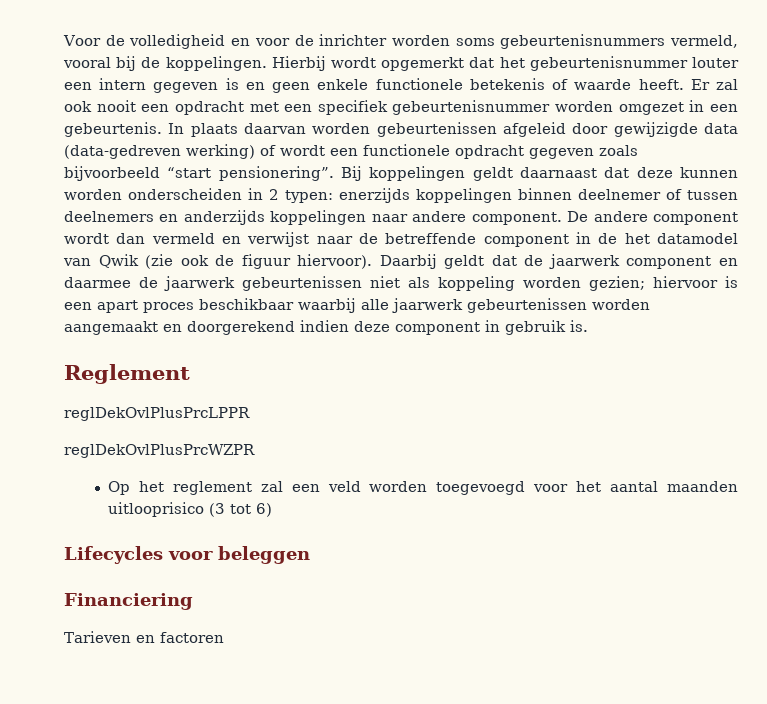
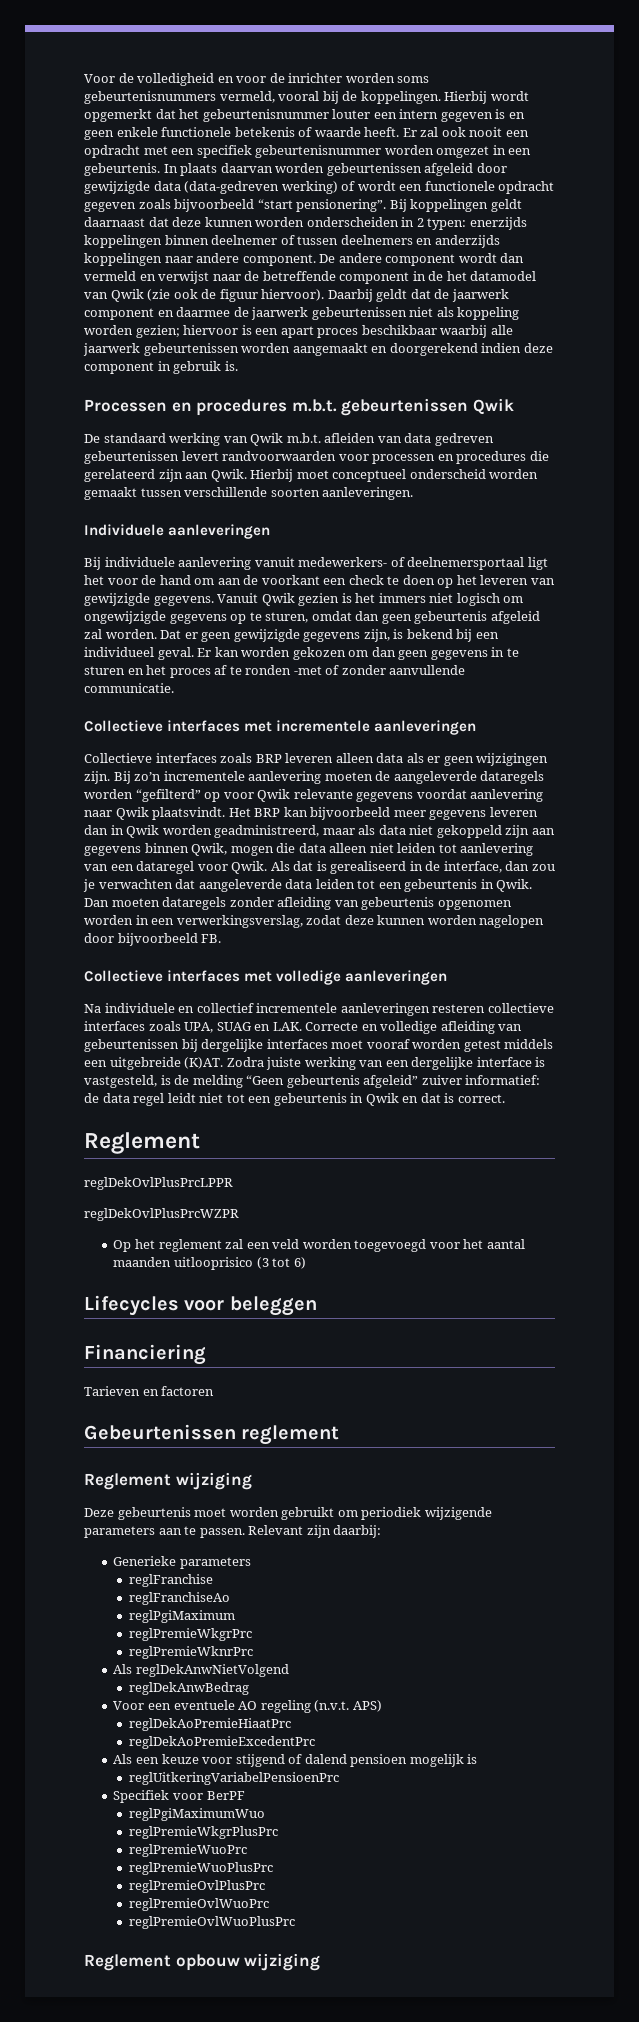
(588, 326) none -> [84,398,514,416] [84,433,494,446] [84,451,549,464] [84,469,539,482] [84,487,414,500] [84,524,271,539] [84,557,548,570] [84,575,555,588] [84,593,524,606] [84,611,540,624] [84,629,499,642] [84,647,519,660] [84,665,466,678] [84,683,174,693] [84,720,477,735] [84,753,549,766] [84,771,545,784] [84,789,544,802] [84,807,538,820] [84,825,555,838] [84,843,534,856] [84,861,555,874] [83,879,533,892] [84,897,512,910] [84,915,545,928] [84,933,222,946] [84,970,448,985] [84,1003,554,1016] [84,1021,523,1034] [84,1039,554,1052] [84,1057,546,1070] [84,1075,541,1088] [84,1093,505,1106] // Processen en procedures m.b.t. gebeurtenissen Qwik // De standaard werking van Qwik m.b.t. afleiden van data gedreven gebeurtenissen levert randvoorwaarden voor processen en procedures die gerelateerd zijn aan Qwik. Hierbij moet conceptueel onderscheid worden gemaakt tussen verschillende soorten aanleveringen. // Individuele aanleveringen // Bij individuele aanlevering vanuit medewerkers- of deelnemersportaal ligt het voor de hand om aan de voorkant een check te doen op het leveren van gewijzigde gegevens. Vanuit Qwik gezien is het immers niet logisch om ongewijzigde gegevens op te sturen, omdat dan geen gebeurtenis afgeleid zal worden. Dat er geen gewijzigde gegevens zijn, is bekend bij een individueel geval. Er kan worden gekozen om dan geen gegevens in te sturen en het proces af te ronden -met of zonder aanvullende communicatie. // Collectieve interfaces met incrementele aanleveringen // Collectieve interfaces zoals BRP leveren alleen data als er geen wijzigingen zijn. Bij zo’n incrementele aanlevering moeten de aangeleverde dataregels worden “gefilterd” op voor Qwik relevante gegevens voordat aanlevering naar Qwik plaatsvindt. Het BRP kan bijvoorbeeld meer gegevens leveren dan in Qwik worden geadministreerd, maar als data niet gekoppeld zijn aan gegevens binnen Qwik, mogen die data alleen niet leiden tot aanlevering van een dataregel voor Qwik. Als dat is gerealiseerd in de interface, dan zou je verwachten dat aangeleverde data leiden tot een gebeurtenis in Qwik. Dan moeten dataregels zonder afleiding van gebeurtenis opgenomen worden in een verwerkingsverslag, zodat deze kunnen worden nagelopen door bijvoorbeeld FB. // Collectieve interfaces met volledige aanleveringen // Na individuele en collectief incrementele aanleveringen resteren collectieve interfaces zoals UPA, SUAG en LAK. Correcte en volledige afleiding van gebeurtenissen bij dergelijke interfaces moet vooraf worden getest middels een uitgebreide (K)AT. Zodra juiste werking van een dergelijke interface is vastgesteld, is de melding “Geen gebeurtenis afgeleid” zuiver informatief: de data regel leidt niet tot een gebeurtenis in Qwik en dat is correct.
(224, 637) none -> [84,1424,340,1445] [84,1472,252,1490] [84,1507,492,1520] [84,1525,382,1538] [113,1556,252,1569] [128,1574,213,1587] [128,1592,230,1605] [128,1610,235,1623] [128,1628,252,1641] [128,1646,253,1659] [113,1664,290,1677] [128,1682,249,1695] [113,1700,382,1713] [128,1718,291,1731] [128,1736,315,1749] [113,1754,478,1767] [128,1772,339,1785] [113,1790,245,1803] [128,1808,265,1821] [128,1826,278,1839] [128,1844,247,1857] [128,1862,273,1875] [128,1880,265,1893] [128,1898,269,1911] [128,1916,295,1929] [84,1953,321,1971] // Gebeurtenissen reglement // Reglement wijziging // Deze gebeurtenis moet worden gebruikt om periodiek wijzigende parameters aan te passen. Relevant zijn daarbij: // Generieke parameters // reglFranchise // reglFranchiseAo // reglPgiMaximum // reglPremieWkgrPrc // reglPremieWknrPrc // Als reglDekAnwNietVolgend // reglDekAnwBedrag // Voor een eventuele AO regeling (n.v.t. APS) // reglDekAoPremieHiaatPrc // reglDekAoPremieExcedentPrc // Als een keuze voor stijgend of dalend pensioen mogelijk is // reglUitkeringVariabelPensioenPrc // Specifiek voor BerPF // reglPgiMaximumWuo // reglPremieWkgrPlusPrc // reglPremieWuoPrc // reglPremieWuoPlusPrc // reglPremieOvlPlusPrc // reglPremieOvlWuoPrc // reglPremieOvlWuoPlusPrc // Reglement opbouw wijziging

